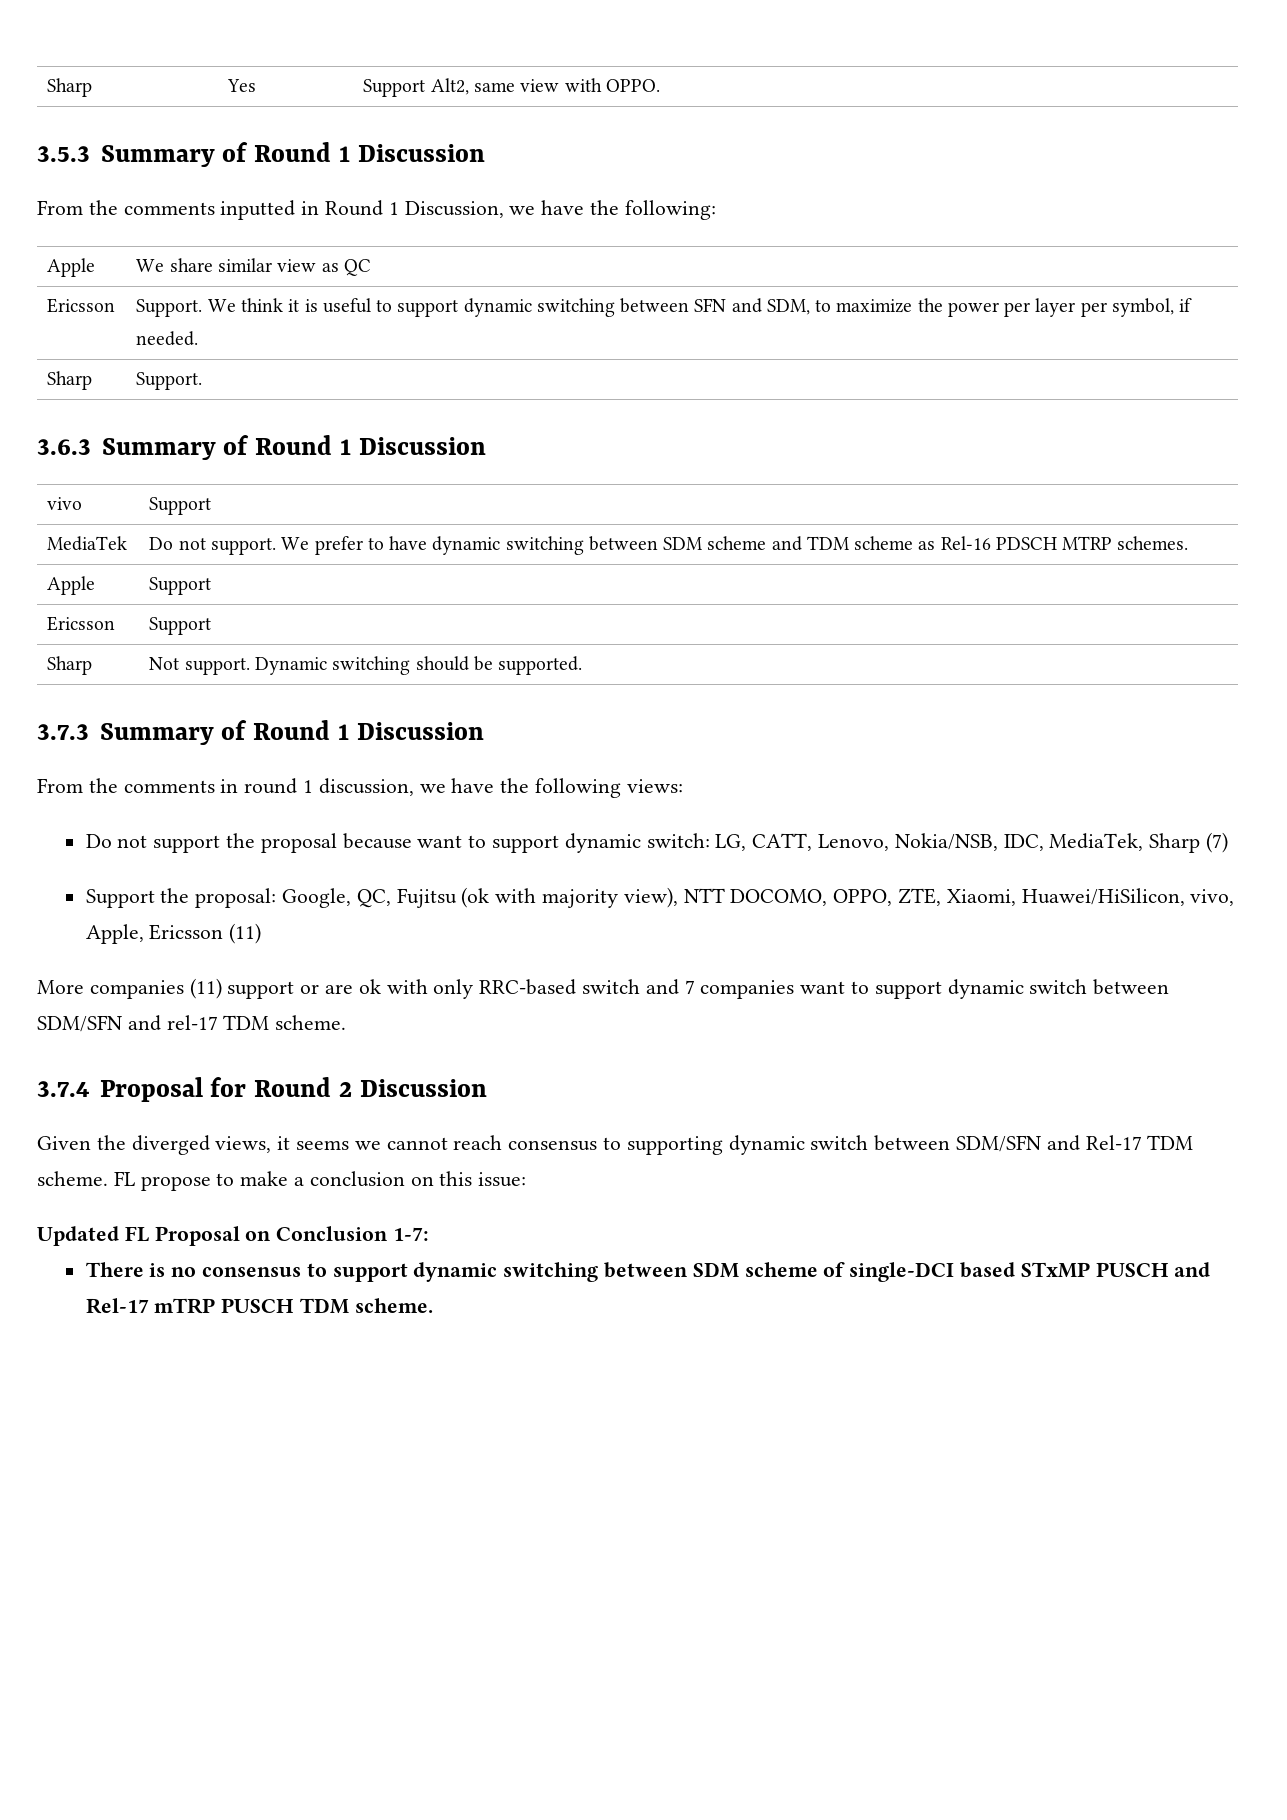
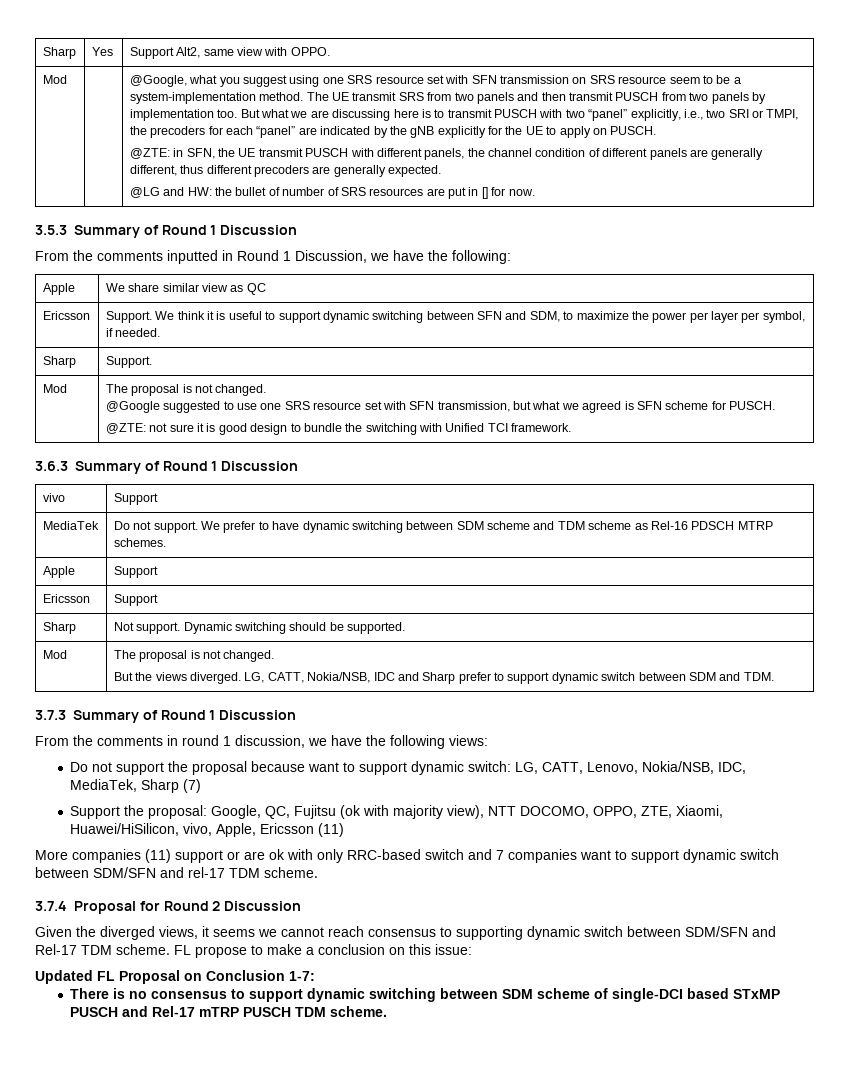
(660, 85) none -> [42,75,67,84] [129,75,741,87] [129,92,766,104] [129,109,799,121] [129,126,657,138] [129,148,764,160] [129,165,442,177] [129,187,535,199] // Mod | | @Google, what you suggest using one SRS resource set with SFN transmission on SRS resource seem to be a system-implementation method. The UE transmit SRS from two panels and then transmit PUSCH from two panels by implementation too. But what we are discussing here is to transmit PUSCH with two “panel” explicitly, i.e., two SRI or TMPI, the precoders for each “panel” are indicated by the gNB explicitly for the UE to apply on PUSCH. // @ZTE: in SFN, the UE transmit PUSCH with different panels, the channel condition of different panels are generally different, thus different precoders are generally expected. // @LG and HW: the bullet of number of SRS resources are put in [] for now.
(203, 381) none -> [42,384,67,393] [105,384,267,396] [105,401,776,413] [105,423,572,435] // Mod | The proposal is not changed. // @Google suggested to use one SRS resource set with SFN transmission, but what we agreed is SFN scheme for PUSCH. // @ZTE: not sure it is good design to bundle the switching with Unified TCI framework.
(583, 665) none -> [42,650,67,659] [113,650,275,662] [113,672,774,684] // Mod | The proposal is not changed. // But the views diverged. LG, CATT, Nokia/NSB, IDC and Sharp prefer to support dynamic switch between SDM and TDM.

